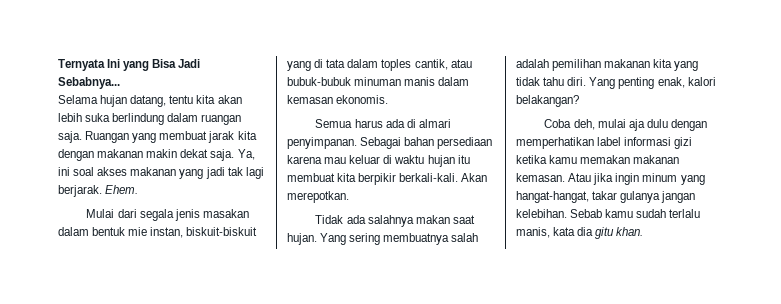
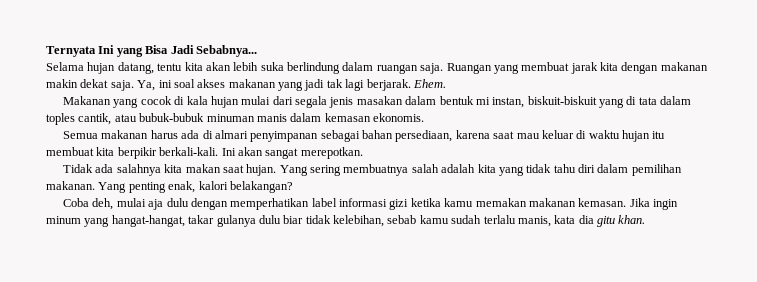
[86,209,115,218] Mulai -> [63,96,271,108] Makanan yang cocok di kala hujan mulai
[128,227,148,236] mie -> [475,97,490,105] mi
(353, 123) none -> [101,130,149,139] makanan
[287,137,493,149] [287,155,322,164] penyimpanan. Sebagai bahan persediaan karena -> [250,130,515,142] penyimpanan sebagai bahan persediaan, karena saat
[461,173,488,182] Akan -> [221,147,299,159] Ini akan sangat
(414, 221) none -> [164,164,183,173] kita
[552,59,651,71] pemilihan makanan -> (476, 168) none
[567,77,587,86] diri. -> [578,164,682,176] [46,181,95,190] diri dalam pemilihan makanan.
[568,173,614,185] Atau jika -> [629,198,650,207] Jika
[661,191,696,203] [516,209,603,218] jangan kelebihan. Sebab -> [258,215,417,227] dulu biar tidak kelebihan, sebab

